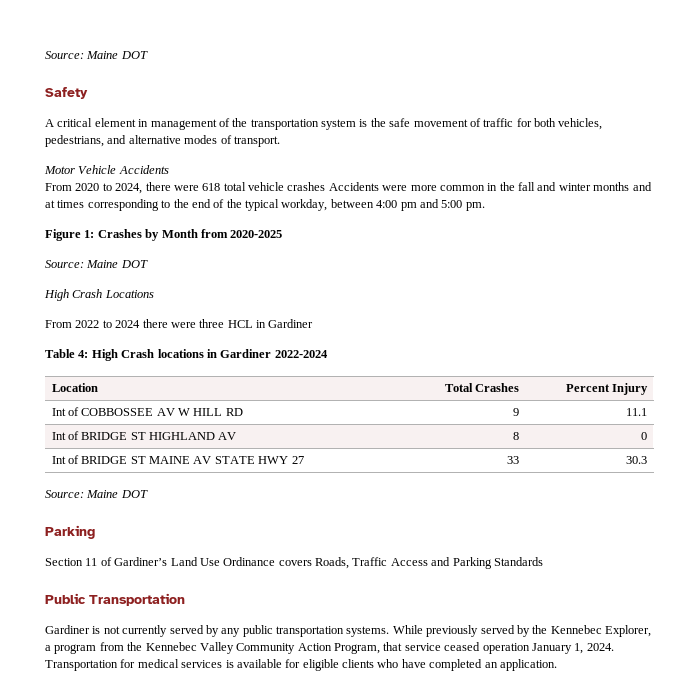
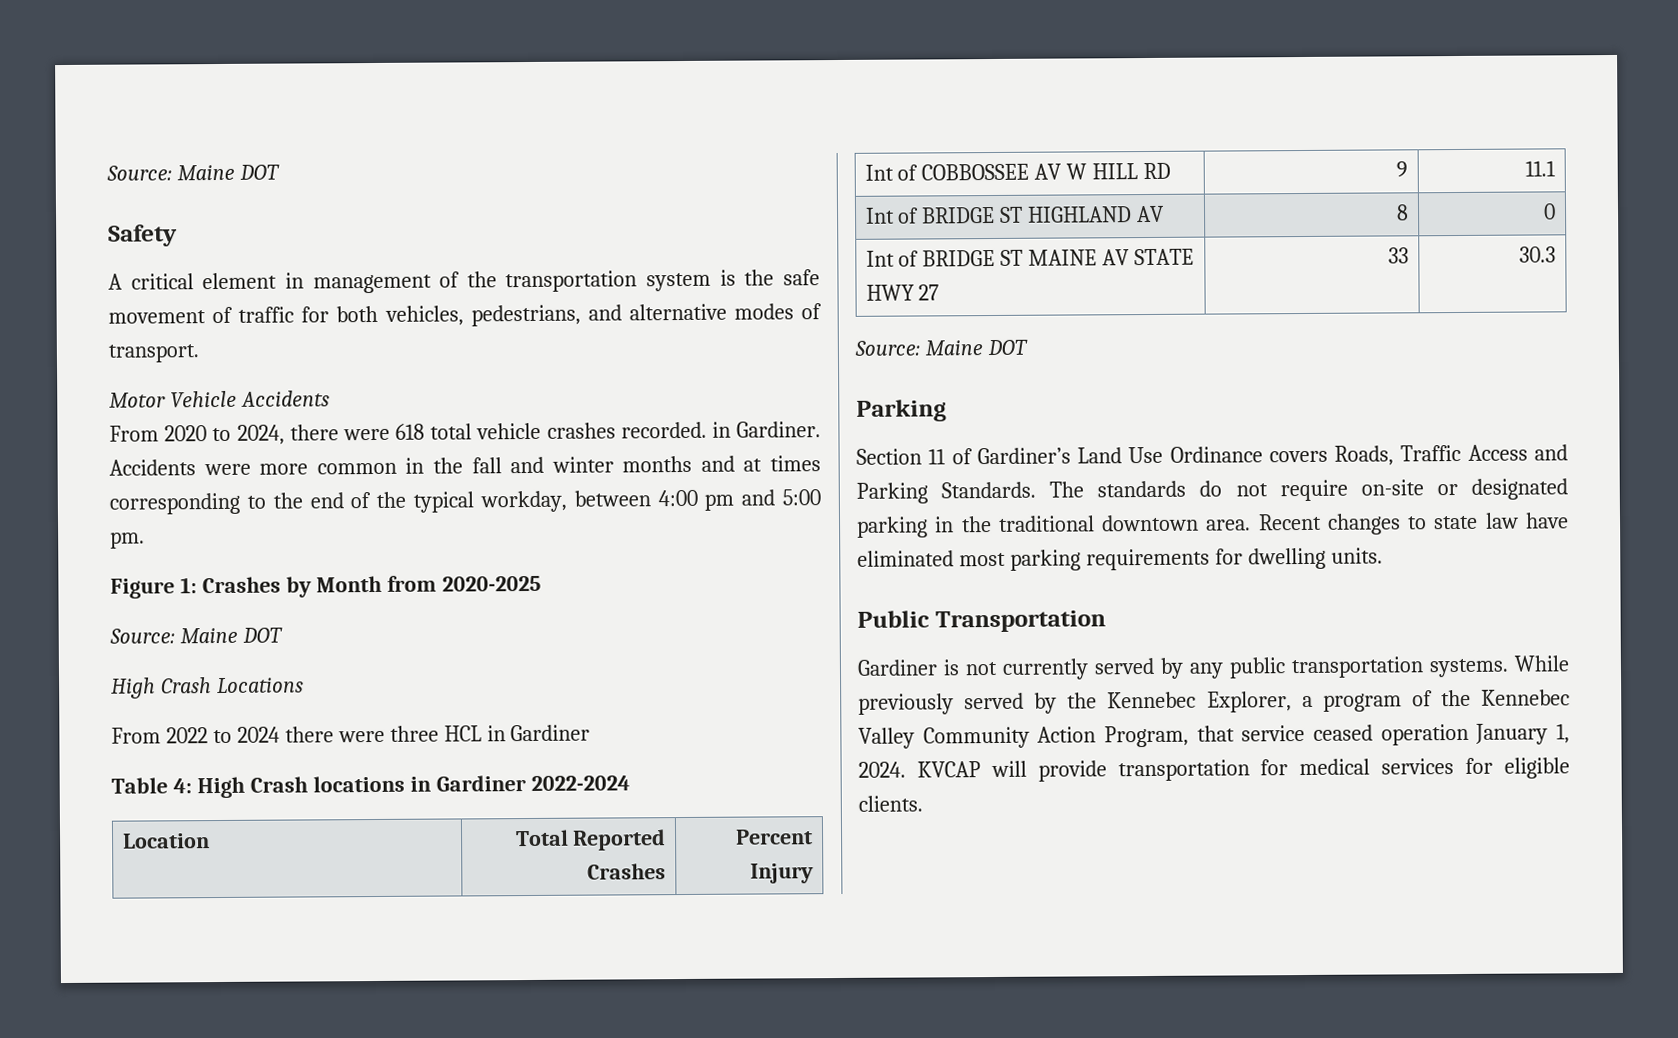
(326, 186) none -> [620,421,821,439] recorded. in Gardiner.
(474, 387) none -> [573,829,667,851] Reported
[493,557,543,566] Standards -> [941,478,1568,502] [856,512,1569,538] [857,547,1383,571] Standards. The standards do not require on-site or designated parking in the traditional downtown area. Recent changes to state law have eliminated most parking requirements for dwelling units.
[99,642,124,651] from -> [1411,690,1433,707] of
[45,659,557,671] Transportation for medical services is available for eligible clients who have completed an application. -> [916,757,1570,782] [858,795,923,812] KVCAP will provide transportation for medical services for eligible clients.

